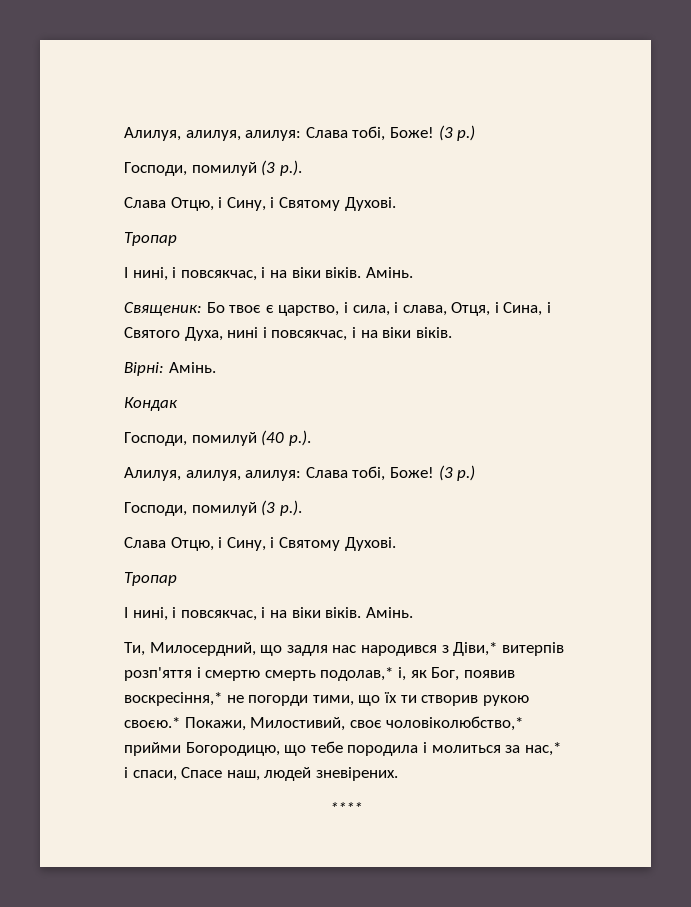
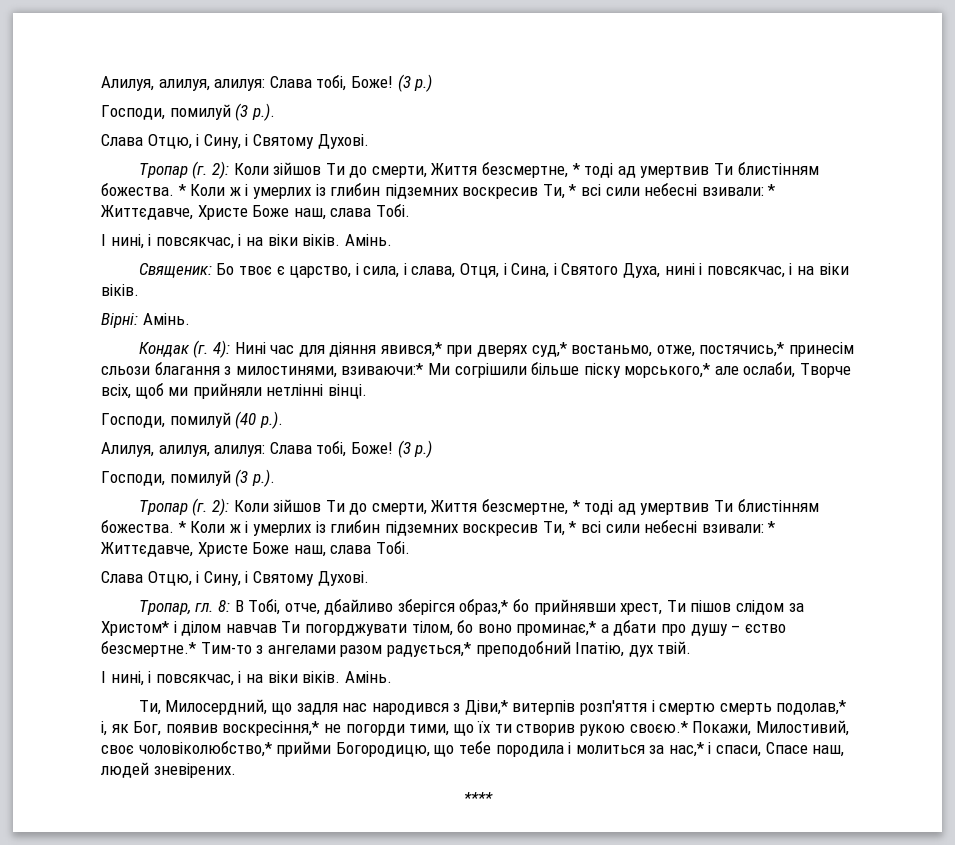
(177, 239) none -> [192,161,819,179] [101,183,776,199] [100,204,410,220] (г. 2): Коли зійшов Ти до смерти, Життя безсмертне, * тоді ад умертвив Ти блистінням божества. * Коли ж і умерлих із глибин підземних воскресив Ти, * всі сили небесні взивали: * Життєдавче, Христе Боже наш, слава Тобі.
(178, 404) none -> [193,340,854,358] [101,362,852,378] [101,383,367,399] (г. 4): Нині час для діяння явився,* при дверях суд,* востаньмо, отже, постячись,* принесім сльози благання з милостинями, взиваючи:* Ми согрішили більше піску морського,* але ослаби, Творче всіх, щоб ми прийняли нетлінні вінці.
[124,537,396,551] [124,572,177,586] // Слава Отцю, і Сину, і Святому Духові. // Тропар -> [138,498,819,516] [101,520,776,536] [100,541,410,557] [101,571,369,586] [138,599,804,615] [101,620,786,636] [101,641,692,657] // Тропар (г. 2): Коли зійшов Ти до смерти, Життя безсмертне, * тоді ад умертвив Ти блистінням божества. * Коли ж і умерлих із глибин підземних воскресив Ти, * всі сили небесні взивали: * Життєдавче, Христе Боже наш, слава Тобі. // Слава Отцю, і Сину, і Святому Духові. // Тропар, гл. 8: В Тобі, отче, дбайливо зберігся образ,* бо прийнявши хрест, Ти пішов слідом за Христом* і ділом навчав Ти погорджувати тілом, бо воно проминає,* а дбати про душу – єство безсмертне.* Тим-то з ангелами разом радується,* преподобний Іпатію, дух твій.

